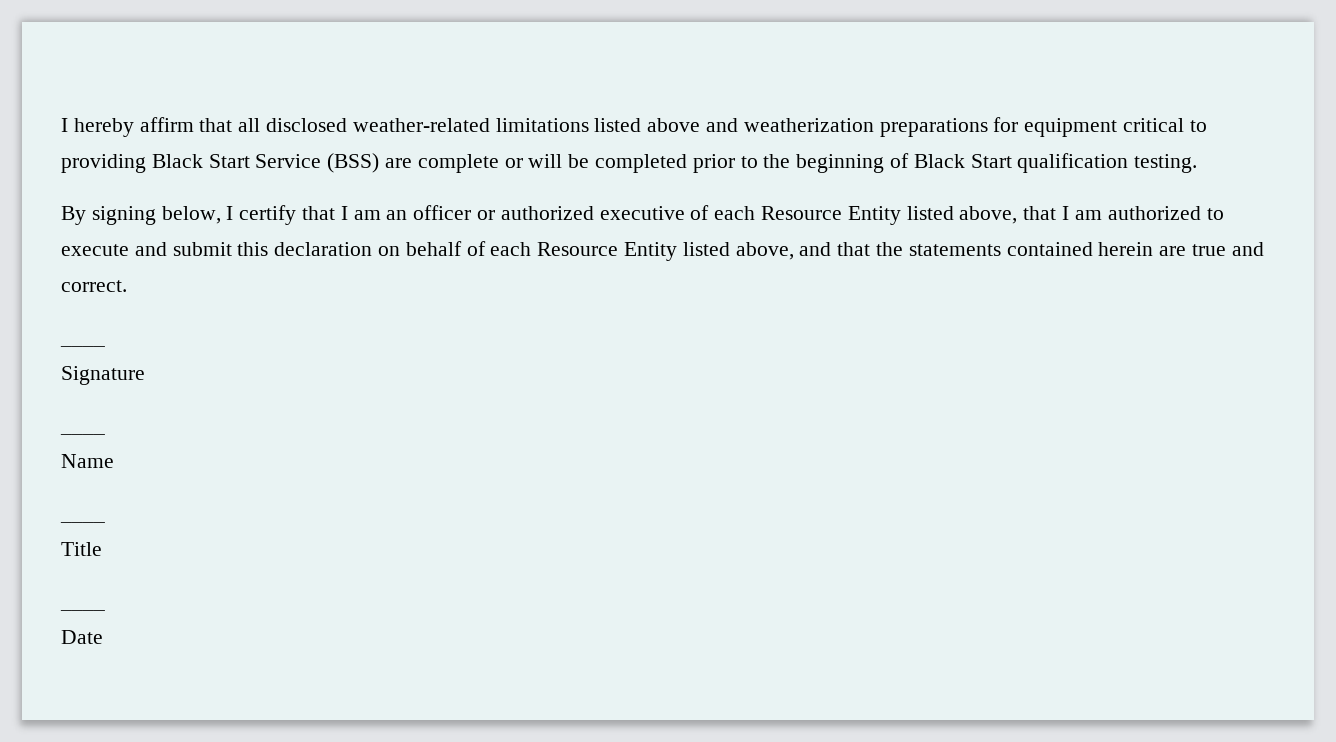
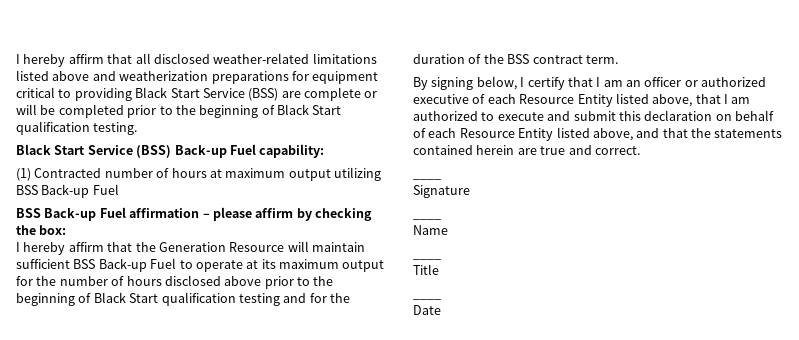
(1198, 163) none -> [16,144,325,158] [16,167,381,181] [16,184,119,198] [16,207,372,221] [16,225,67,235] [16,241,365,255] [16,258,385,272] [16,275,334,289] [16,292,350,306] [413,54,618,64] // Black Start Service (BSS) Back-up Fuel capability: // (1) Contracted number of hours at maximum output utilizing BSS Back-up Fuel // BSS Back-up Fuel affirmation – please affirm by checking the box: // I hereby affirm that the Generation Resource will maintain sufficient BSS Back-up Fuel to operate at its maximum output for the number of hours disclosed above prior to the beginning of Black Start qualification testing and for the duration of the BSS contract term.

